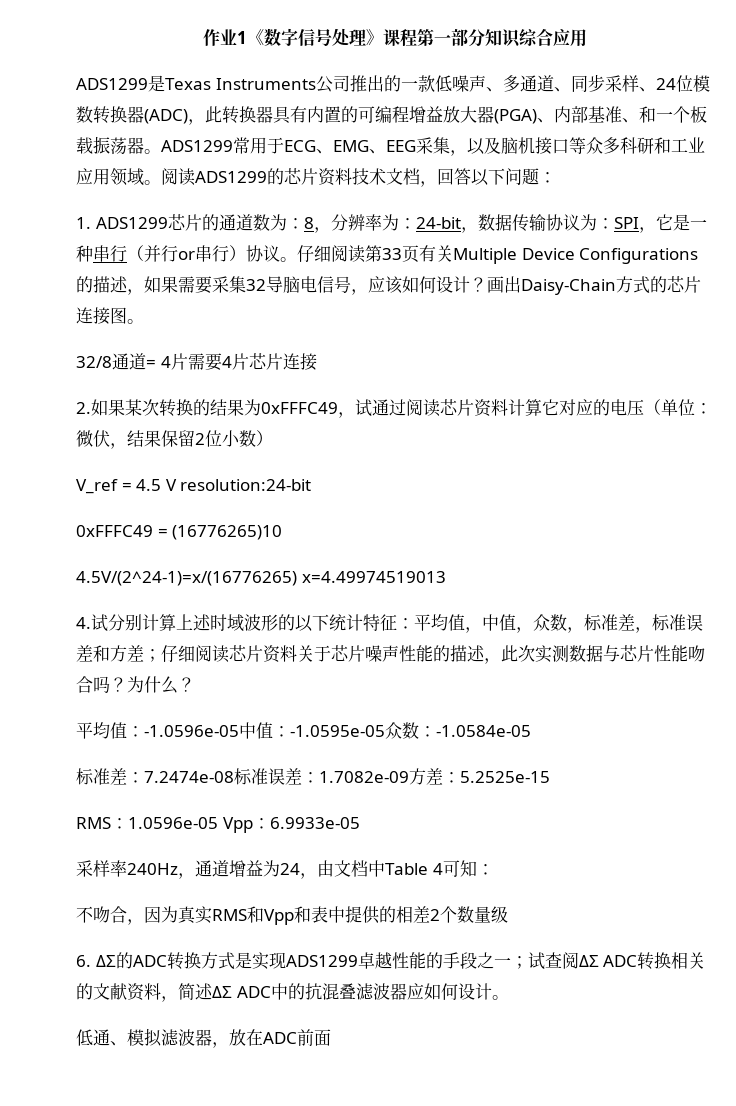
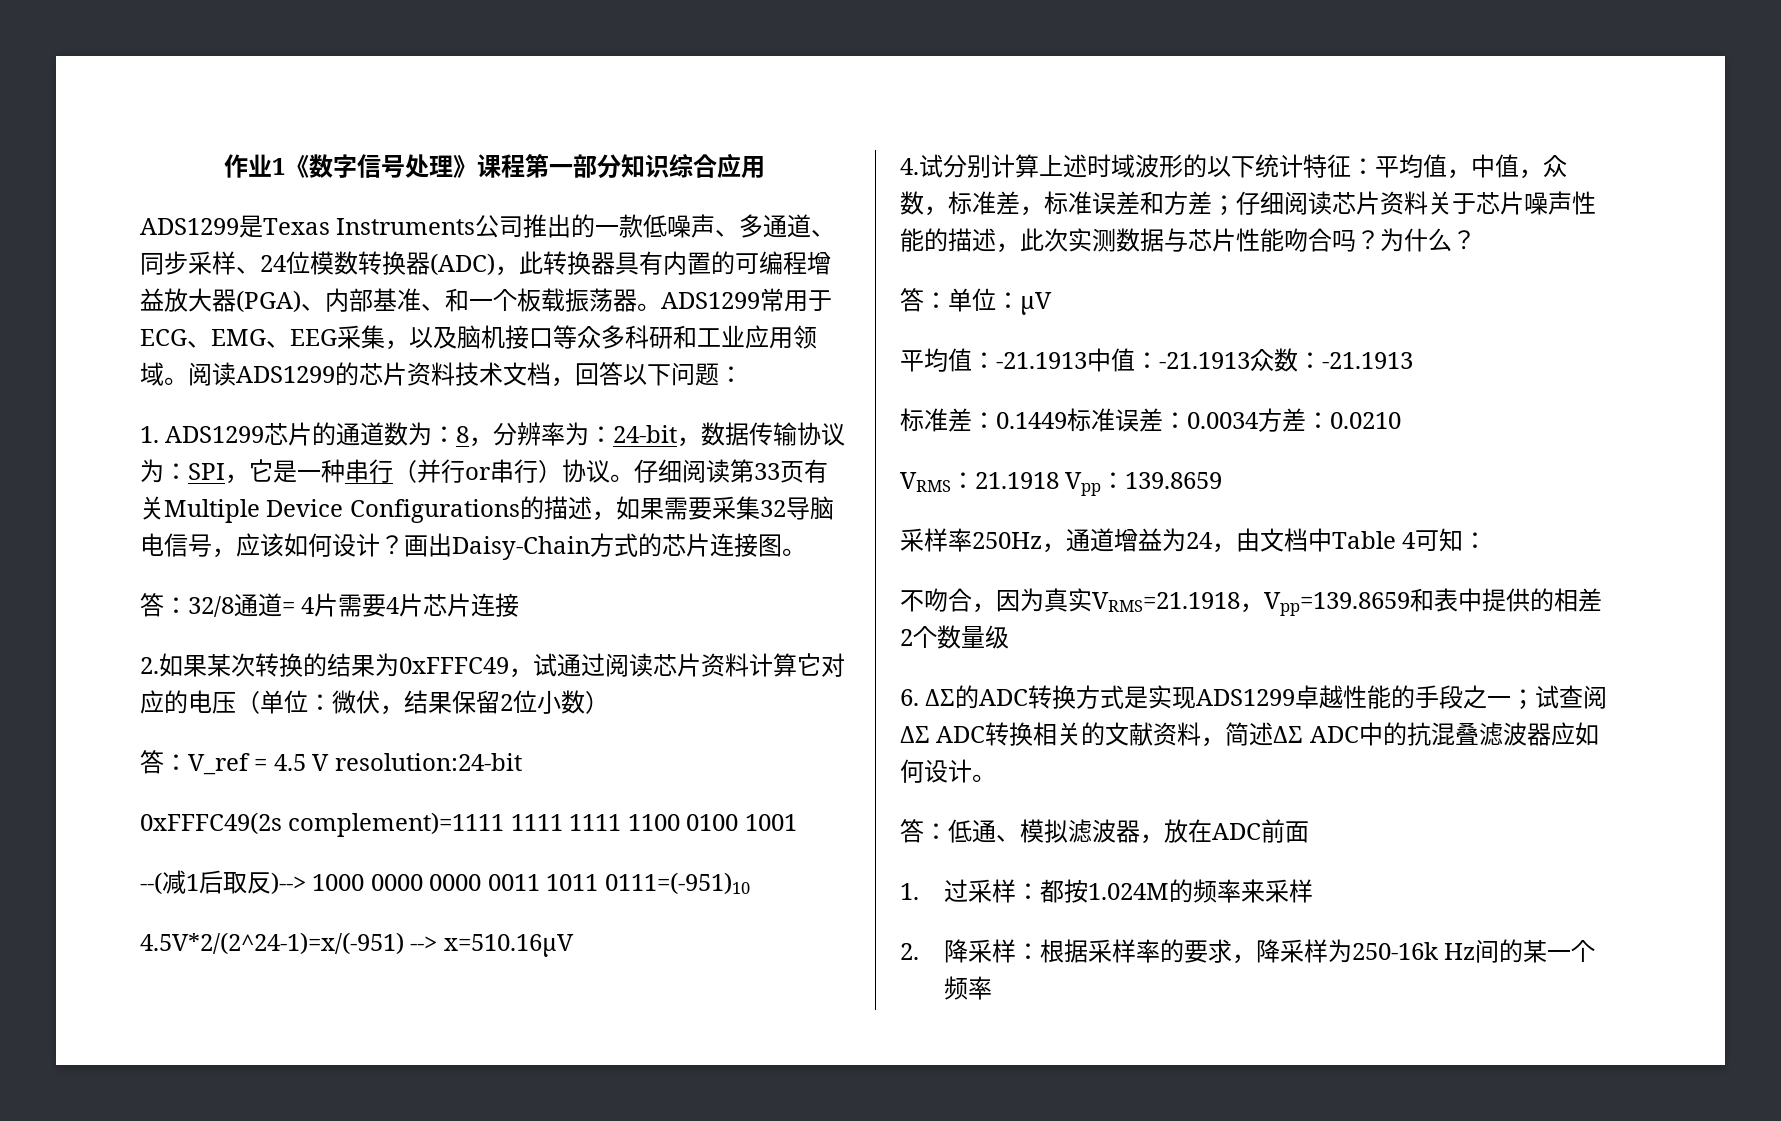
(144, 321) none -> [140,593,188,617] 答：
(273, 438) none -> [140,750,188,774] 答：
[76,525,283,540] [76,571,446,586] 0xFFFC49 = (16776265)10 // 4.5V/(2^24-1)=x/(16776265) x=4.49974519013 -> [140,812,797,837] [140,870,750,895] [140,932,574,957] 0xFFFC49(2s complement)=1111 1111 1111 1100 0100 1001 // --(减1后取反)--> 1000 0000 0000 0011 1011 0111=(-951)10 // 4.5V*2/(2^24-1)=x/(-951) --> x=510.16µV
(195, 684) none -> [900,288,1052,315] // 答：单位：µV
[144,722,531,739] -1.0596e-05中值：-1.0595e-05众数：-1.0584e-05 -> [996,348,1413,372] -21.1913中值：-21.1913众数：-21.1913
[144,771,234,783] 7.2474e-08 -> [996,412,1067,429] 0.1449
[319,768,550,785] [76,817,360,833] [76,860,178,877] 1.7082e-09方差：5.2525e-15 // RMS：1.0596e-05 Vpp：6.9933e-05 // 采样率240Hz -> [1187,408,1401,432] [900,472,1223,496] [900,528,1042,552] 0.0034方差：0.0210 // VRMS：21.1918 Vpp：139.8659 // 采样率250Hz
[212,906,294,925] RMS和Vpp -> [1092,592,1410,616] VRMS=21.1918，Vpp=139.8659
(509, 997) none -> [900,819,948,843] 答：
(331, 1037) none -> [900,879,1313,903] [900,939,1596,964] [943,976,992,1000] // 1.过采样：都按1.024M的频率来采样 // 2.降采样：根据采样率的要求，降采样为250-16k Hz间的某一个频率

